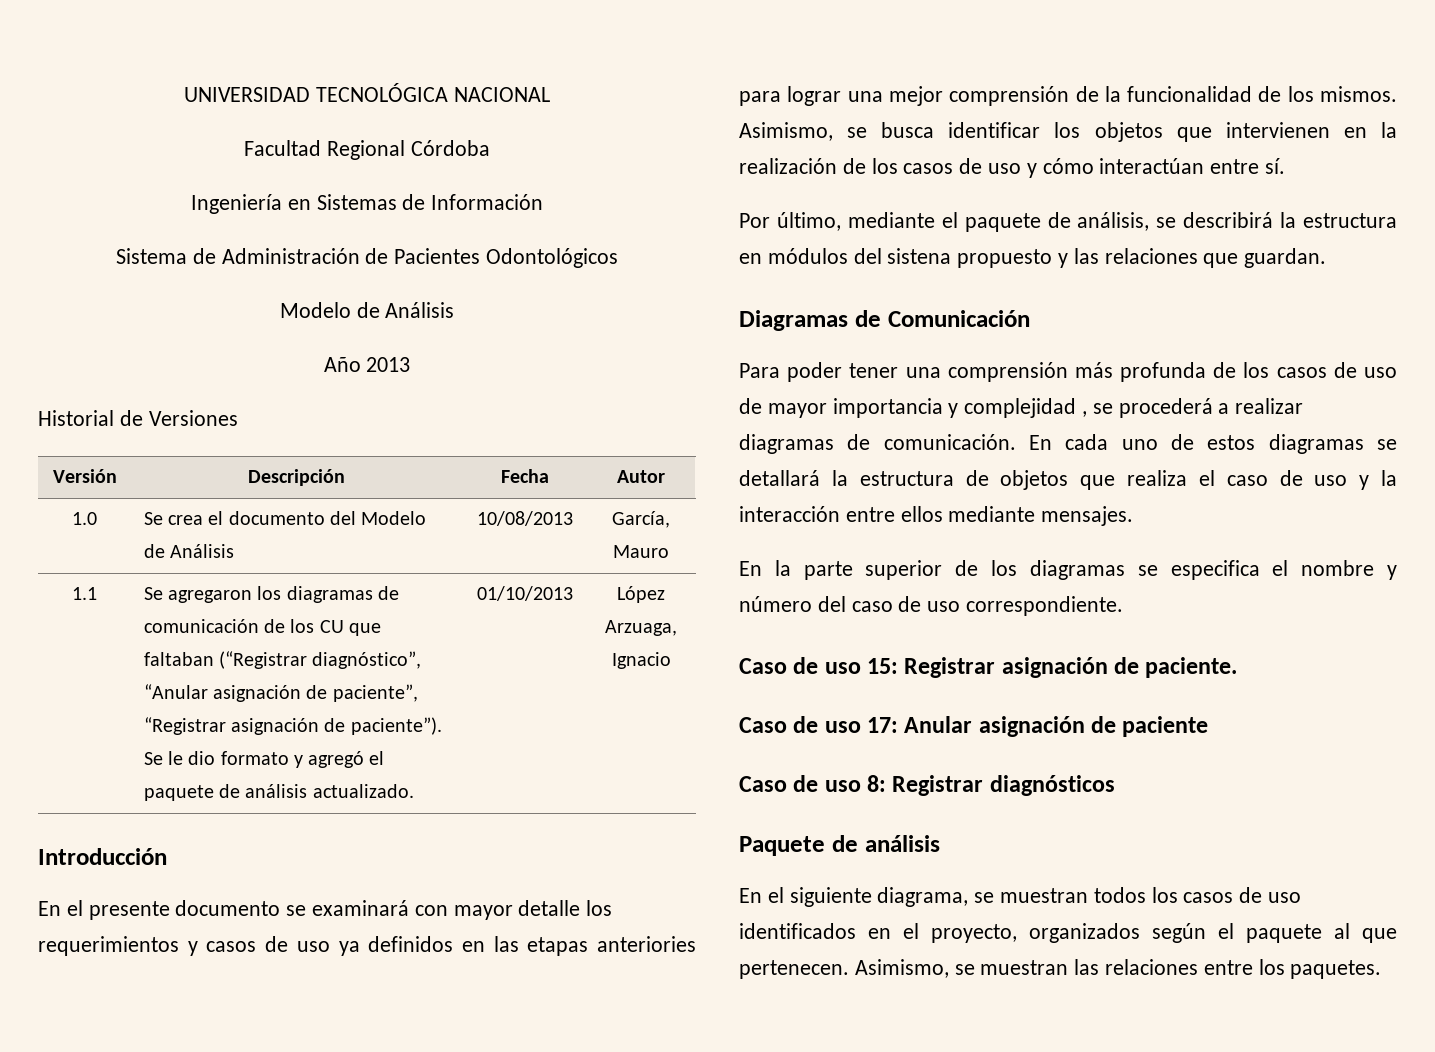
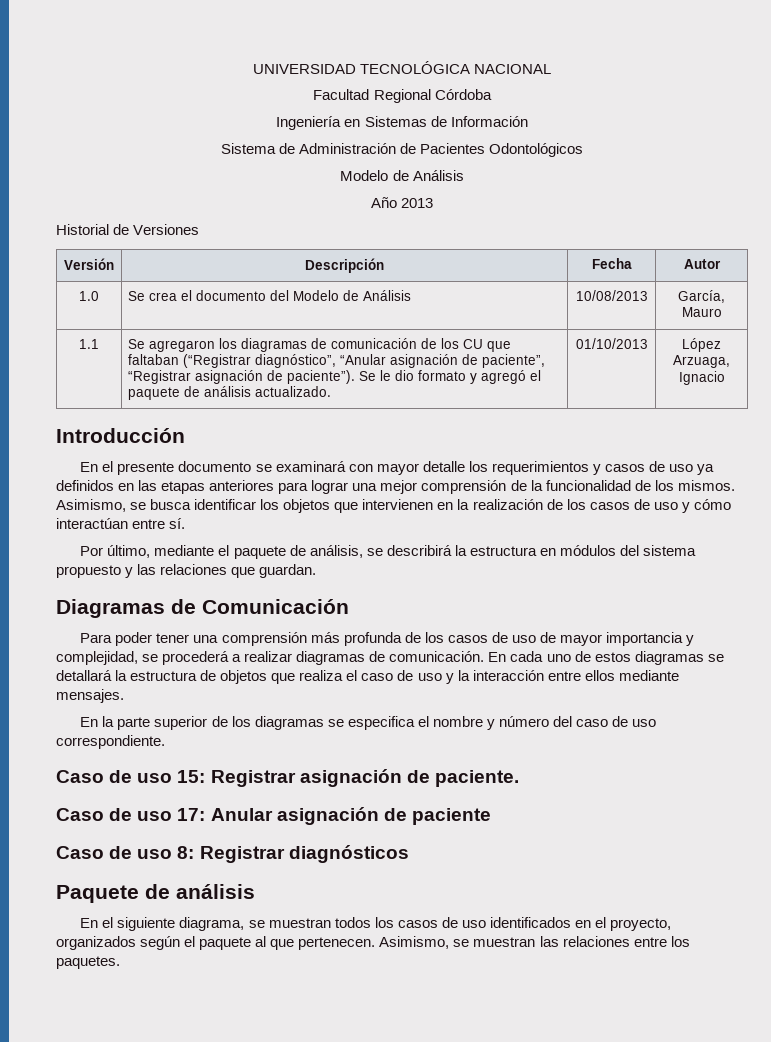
[597,936,696,952] anteriories -> [209,480,275,491] anteriores
[887,248,952,264] sistena -> [642,545,696,556] sistema
[964,398,1088,418] complejidad , -> [56,651,138,665] complejidad,

